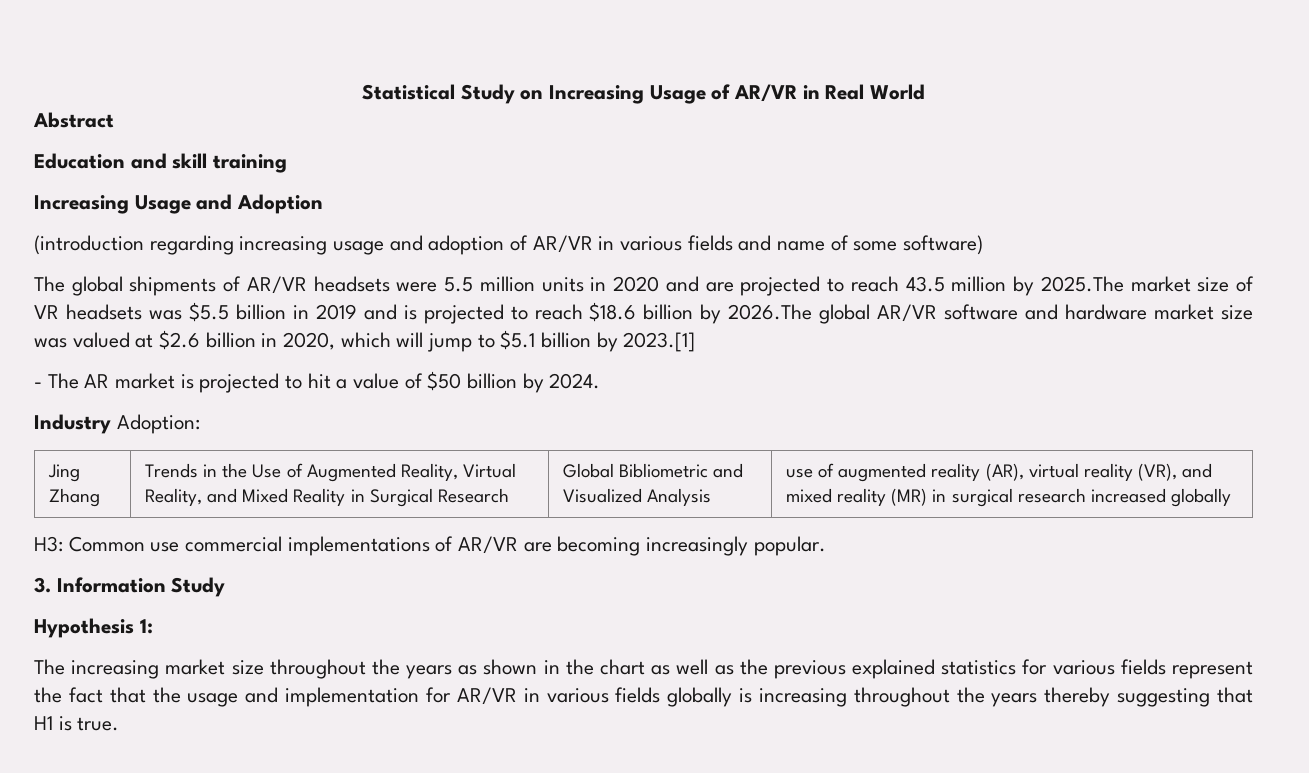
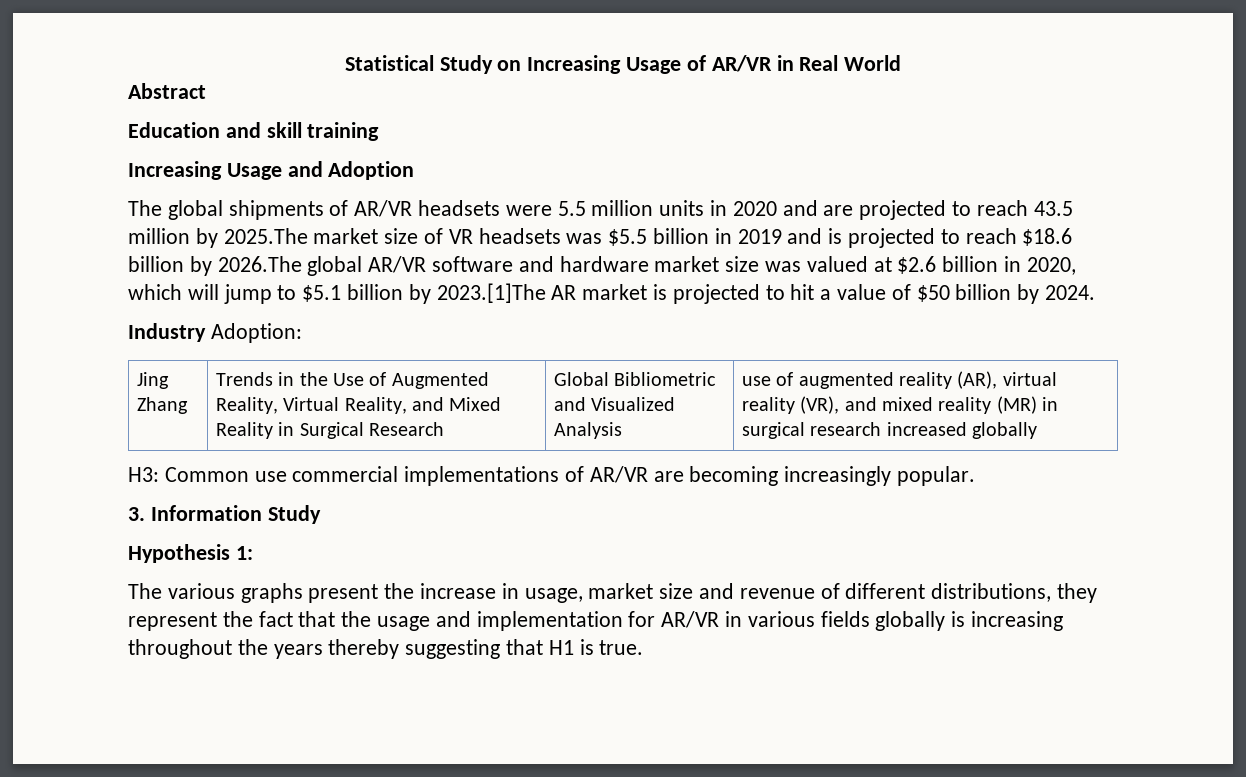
[34,235,984,255] // (introduction regarding increasing usage and adoption of AR/VR in various fields and name of some software) -> (415, 170) none
[623,332,696,352] [34,373,79,389] 2023.[1] // - The -> [436,283,546,303] 2023.[1]The
[71,659,1166,679] increasing market size throughout the years as shown in the chart as well as the previous explained statistics for various fields -> [167,583,1098,603] various graphs present the increase in usage, market size and revenue of different distributions, they

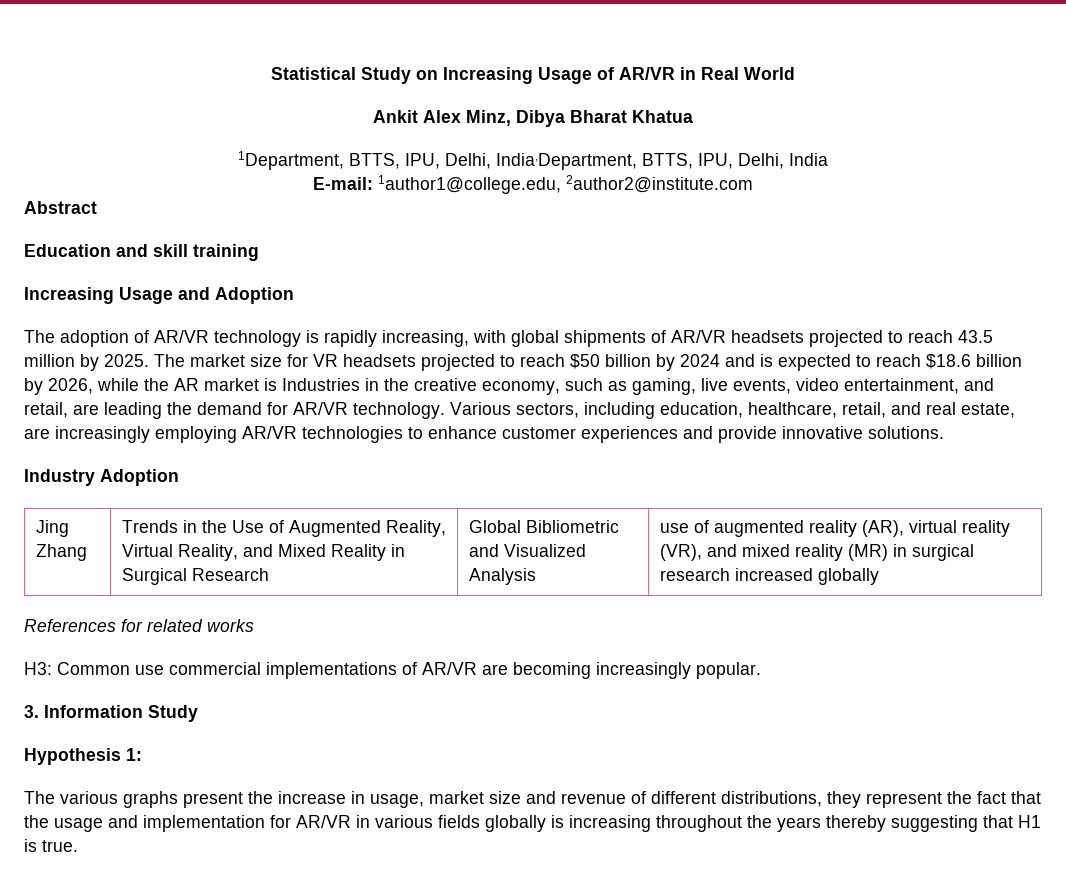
(902, 63) none -> [373,110,693,127] [238,151,828,170] [313,175,753,194] // Ankit Alex Minz, Dibya Bharat Khatua // 1Department, BTTS, IPU, Delhi, India,Department, BTTS, IPU, Delhi, India // E-mail: 1author1@college.edu, 2author2@institute.com
(162, 208) none -> [60,330,506,347] adoption of AR/VR technology is rapidly increasing, with
[505,200,854,216] were 5.5 million units in 2020 and are -> (804, 336) none
[223,228,444,244] 2025.The market size of -> [104,354,308,367] 2025. The market size for
[566,228,782,246] was $5.5 billion in 2019 -> [421,354,720,371] projected to reach $50 billion by 2024
[848,228,936,248] projected -> [778,354,851,371] expected
[217,256,1076,276] [128,283,1096,304] 2026.The global AR/VR software and hardware market size was valued at $2.6 billion in 2020, which will jump to $5.1 billion by 2023.[1]The AR market is projected to hit a value of $50 billion by 2024. -> [48,378,994,395] [24,402,1015,419] [24,426,944,443] 2026, while the AR market is Industries in the creative economy, such as gaming, live events, video entertainment, and retail, are leading the demand for AR/VR technology. Various sectors, including education, healthcare, retail, and real estate, are increasingly employing AR/VR technologies to enhance customer experiences and provide innovative solutions.
[210,323,302,343] Adoption: -> [100,469,179,486] Adoption
(1037, 430) none -> [24,619,254,632] // References for related works

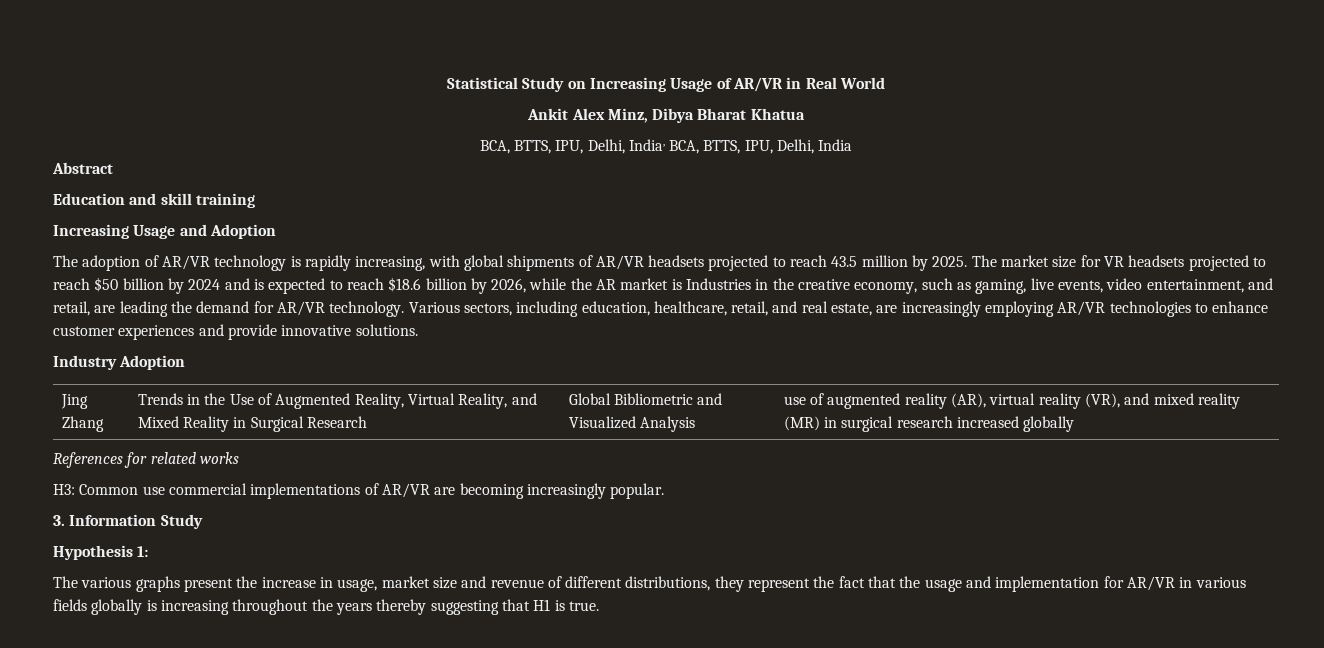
[238,151,637,170] 1Department, BTTS, IPU, Delhi, India,Department, -> [479,139,700,154] BCA, BTTS, IPU, Delhi, India, BCA,
[313,175,753,194] // E-mail: 1author1@college.edu, 2author2@institute.com -> (853, 145) none

